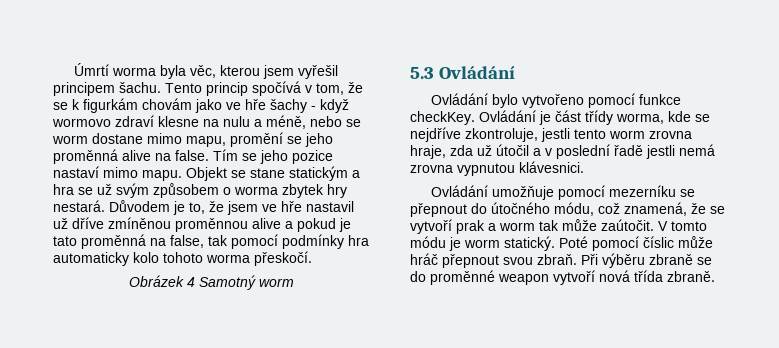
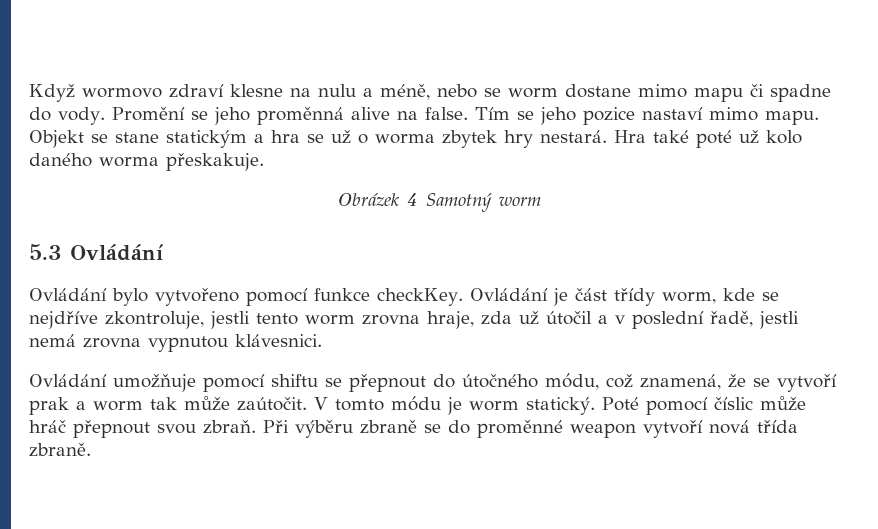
[74,63,339,79] [53,81,363,96] [53,98,349,113] Úmrtí worma byla věc, kterou jsem vyřešil principem šachu. Tento princip spočívá v tom, že se k figurkám chovám jako ve hře šachy - když -> [29,84,75,102] Když
[186,132,283,147] mapu, promění -> [694,84,831,102] [29,106,185,125] mapu či spadne do vody. Promění
[116,183,219,198] svým způsobem -> (351, 136) none
[109,200,354,215] [53,217,351,232] [53,234,369,249] [53,251,312,266] Důvodem je to, že jsem ve hře nastavil už dříve zmíněnou proměnnou alive a pokud je tato proměnná na false, tak pomocí podmínky hra automaticky kolo tohoto worma přeskočí. -> [614,130,802,148] [29,153,264,171] Hra také poté už kolo daného worma přeskakuje.
[616,113,664,124] worma, -> [661,292,716,304] worm,
[614,145,643,156] řadě -> [710,310,753,327] řadě,
[609,185,677,197] mezerníku -> [271,374,318,387] shiftu

